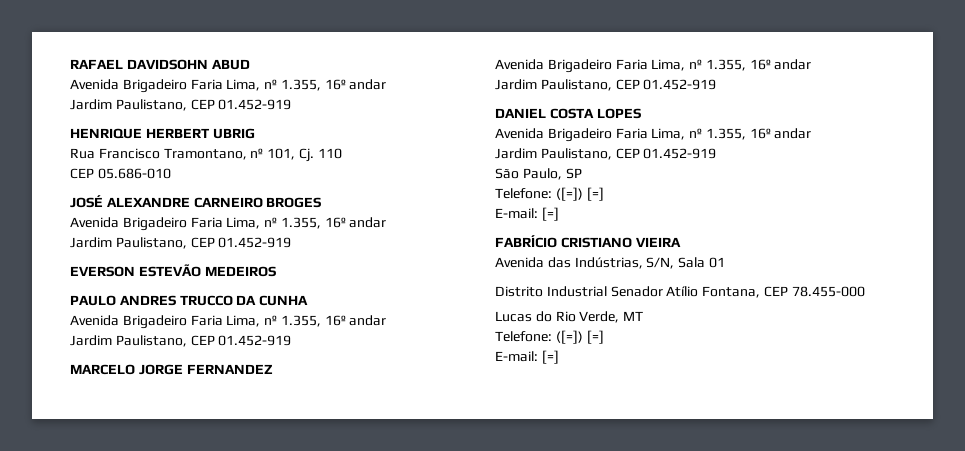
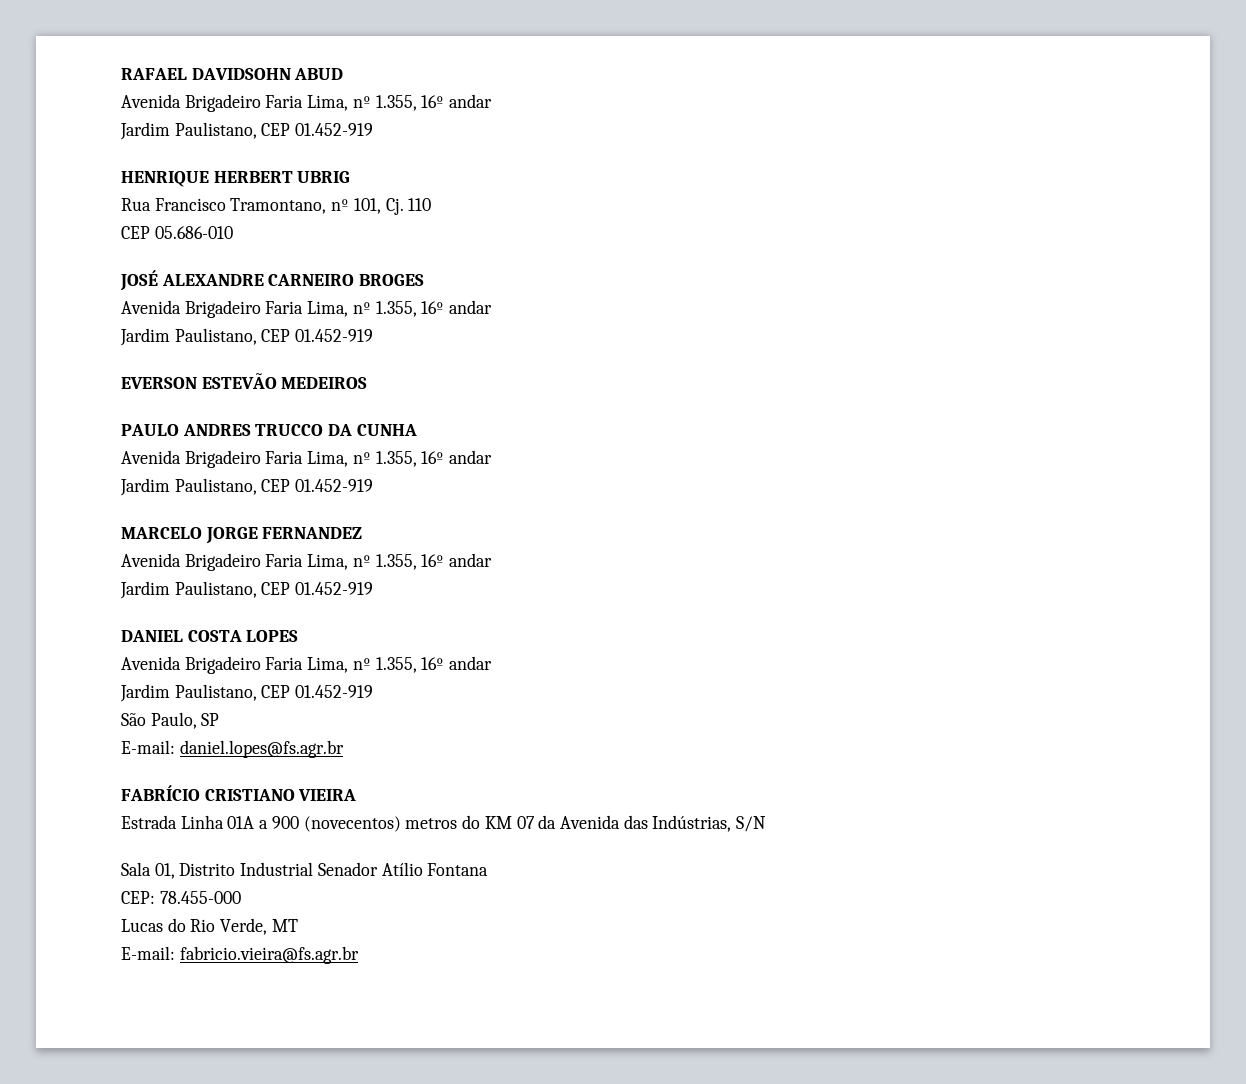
[495,187,604,201] [495,207,559,221] // Telefone: ([=]) [=] // E-mail: [=] -> [121,740,344,758] // E-mail: daniel.lopes@fs.agr.br
[495,257,725,269] Avenida das Indústrias, S/N, Sala 01 // -> [121,815,767,832] [121,862,175,879] Estrada Linha 01A a 900 (novecentos) metros do KM 07 da Avenida das Indústrias, S/N // Sala 01,
[702,286,788,298] Fontana, CEP -> [427,863,489,876] [121,891,155,904] Fontana // CEP:
[495,330,604,344] [495,350,559,364] // Telefone: ([=]) [=] // E-mail: [=] -> [121,946,359,964] // E-mail: fabricio.vieira@fs.agr.br

